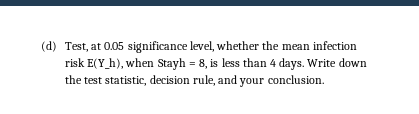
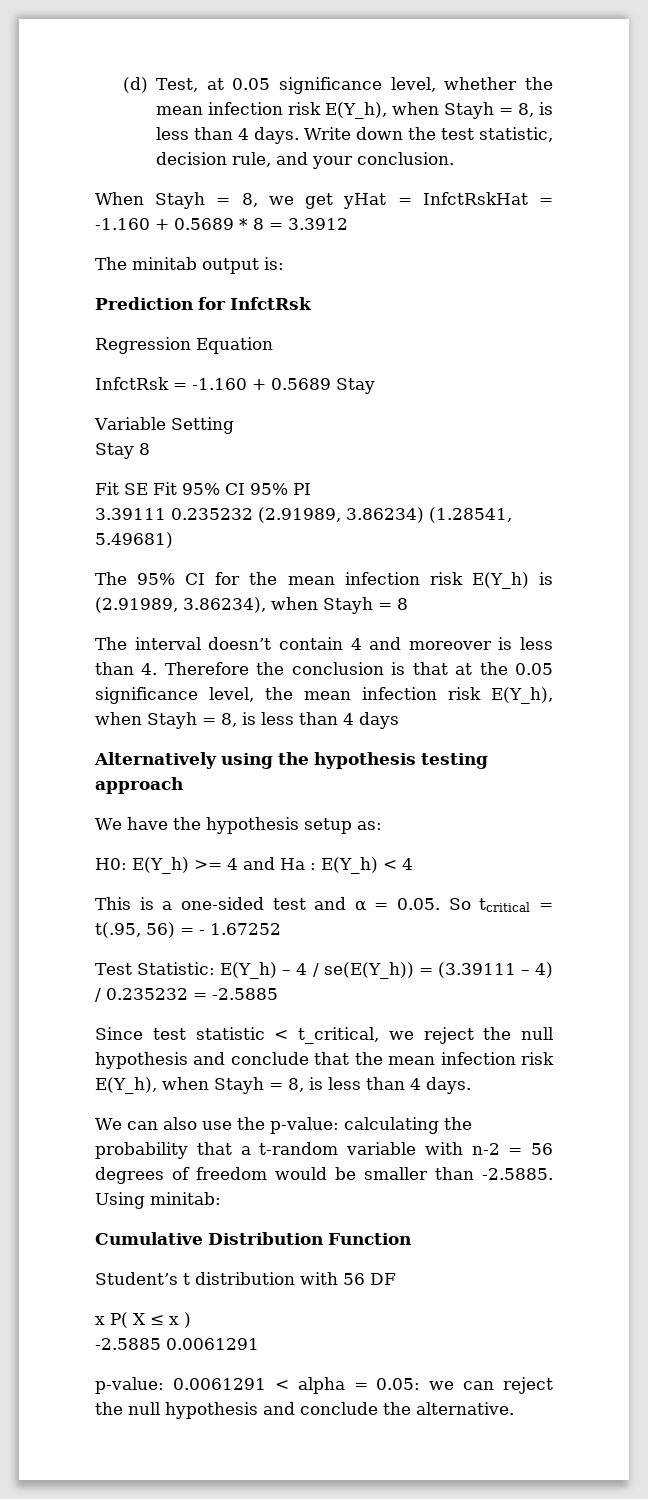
(324, 79) none -> [95,192,553,209] [95,218,348,230] [95,257,284,274] [95,297,312,310] [95,337,273,354] [95,377,375,394] [94,417,234,434] [95,443,150,459] [95,482,311,495] [95,507,512,523] [95,532,173,548] [95,572,553,589] [95,597,408,614] [95,637,553,650] [95,662,554,675] [95,687,553,704] [95,712,399,729] [94,752,488,769] [95,777,183,794] [95,817,382,834] [95,857,413,874] [95,897,553,912] [95,922,281,938] [95,962,553,979] [95,988,278,1002] [95,1027,553,1044] [95,1052,554,1069] [95,1077,471,1094] [95,1117,472,1134] [95,1142,553,1159] [95,1167,553,1184] [95,1192,221,1209] [95,1232,411,1245] [95,1272,396,1285] [95,1312,191,1328] [95,1338,259,1350] [95,1377,553,1394] [95,1402,514,1419] // When Stayh = 8, we get yHat = InfctRskHat = -1.160 + 0.5689 * 8 = 3.3912 // The minitab output is: // Prediction for InfctRsk // Regression Equation // InfctRsk = -1.160 + 0.5689 Stay // Variable Setting // Stay 8 // Fit SE Fit 95% CI 95% PI // 3.39111 0.235232 (2.91989, 3.86234) (1.28541, 5.49681) // The 95% CI for the mean infection risk E(Y_h) is (2.91989, 3.86234), when Stayh = 8 // The interval doesn’t contain 4 and moreover is less than 4. Therefore the conclusion is that at the 0.05 significance level, the mean infection risk E(Y_h), when Stayh = 8, is less than 4 days // Alternatively using the hypothesis testing approach // We have the hypothesis setup as: // H0: E(Y_h) >= 4 and Ha : E(Y_h) < 4 // This is a one-sided test and α = 0.05. So tcritical = t(.95, 56) = - 1.67252 // Test Statistic: E(Y_h) – 4 / se(E(Y_h)) = (3.39111 – 4) / 0.235232 = -2.5885 // Since test statistic < t_critical, we reject the null hypothesis and conclude that the mean infection risk E(Y_h), when Stayh = 8, is less than 4 days. // We can also use the p-value: calculating the probability that a t-random variable with n-2 = 56 degrees of freedom would be smaller than -2.5885. Using minitab: // Cumulative Distribution Function // Student’s t distribution with 56 DF // x P( X ≤ x ) // -2.5885 0.0061291 // p-value: 0.0061291 < alpha = 0.05: we can reject the null hypothesis and conclude the alternative.

